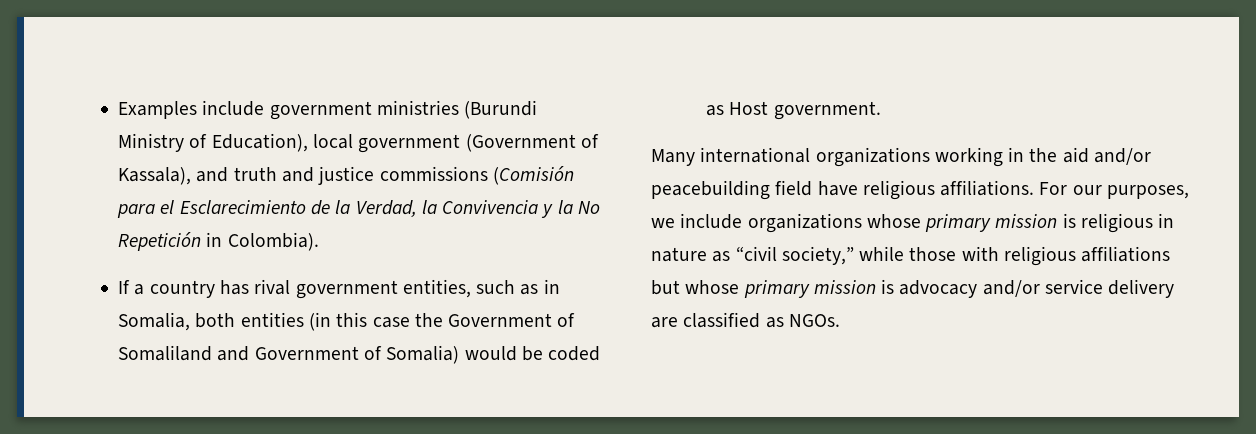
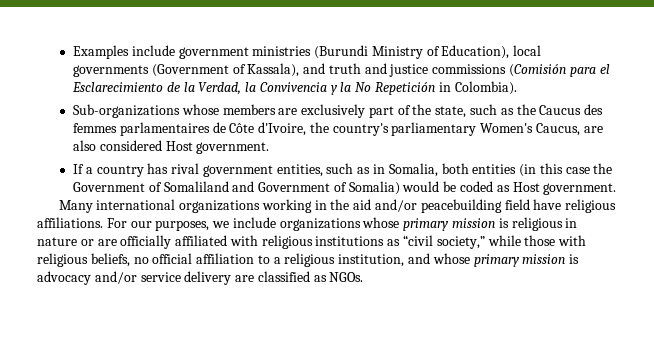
[358,134,461,153] government -> [72,65,149,77] governments
(319, 241) none -> [72,104,604,118] [72,122,603,136] [72,140,270,154] // Sub-organizations whose members are exclusively part of the state, such as the Caucus des femmes parlamentaires de Côte d'Ivoire, the country's parliamentary Women's Caucus, are also considered Host government.
(707, 254) none -> [80,235,385,249] or are officially affiliated with religious institutions
[1081,246,1171,262] [651,280,680,295] affiliations but -> [90,253,431,267] beliefs, no official affiliation to a religious institution, and

